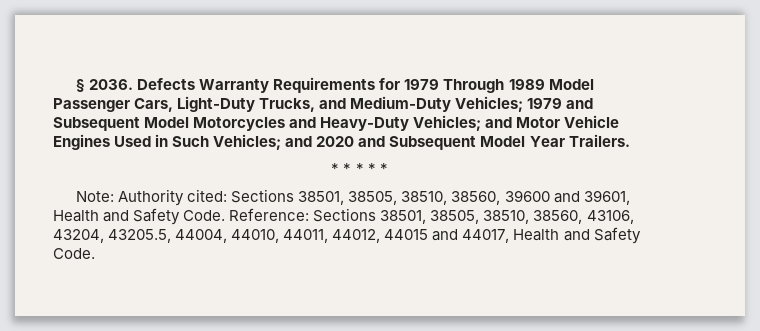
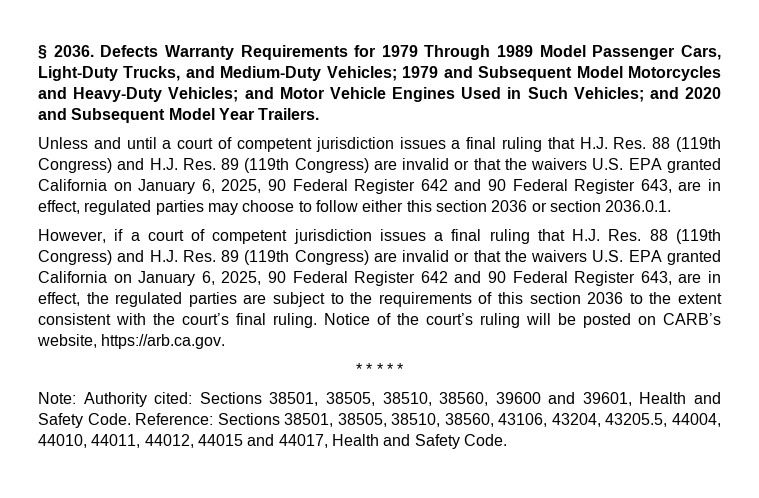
(630, 140) none -> [38,137,721,152] [38,158,721,173] [38,179,722,194] [38,200,672,215] [38,229,721,244] [38,250,721,265] [38,271,722,286] [38,292,723,307] [38,313,721,328] [37,334,226,349] // Unless and until a court of competent jurisdiction issues a final ruling that H.J. Res. 88 (119th Congress) and H.J. Res. 89 (119th Congress) are invalid or that the waivers U.S. EPA granted California on January 6, 2025, 90 Federal Register 642 and 90 Federal Register 643, are in effect, regulated parties may choose to follow either this section 2036 or section 2036.0.1. // However, if a court of competent jurisdiction issues a final ruling that H.J. Res. 88 (119th Congress) and H.J. Res. 89 (119th Congress) are invalid or that the waivers U.S. EPA granted California on January 6, 2025, 90 Federal Register 642 and 90 Federal Register 643, are in effect, the regulated parties are subject to the requirements of this section 2036 to the extent consistent with the court’s final ruling. Notice of the court’s ruling will be posted on CARB’s website, https://arb.ca.gov.

